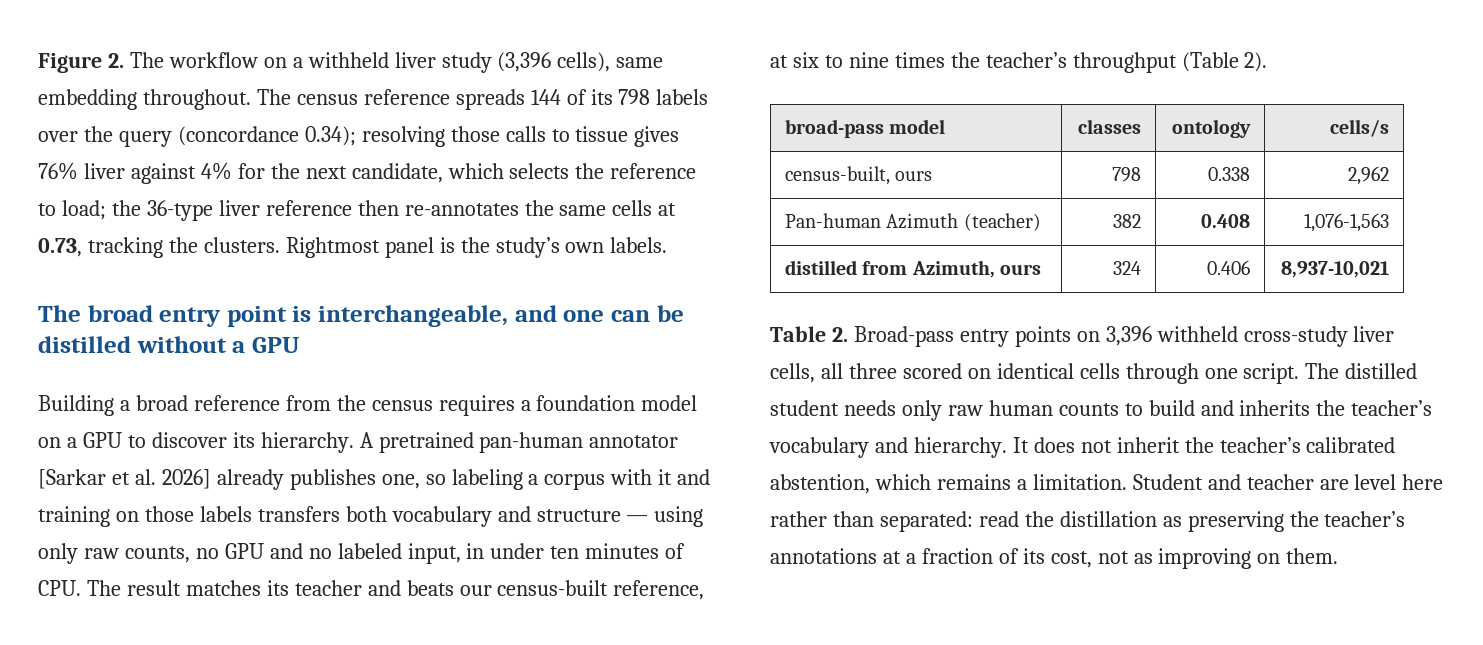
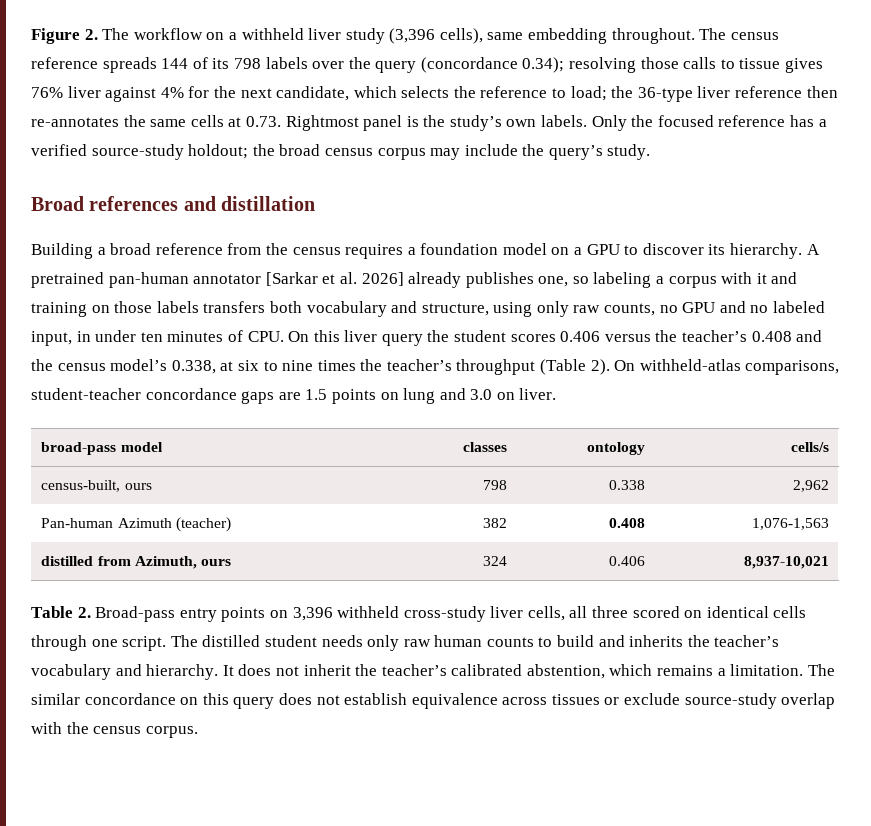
[38,237,280,258] 0.73, tracking the clusters. -> [245,116,281,127] 0.73.
[38,305,684,327] [38,336,299,353] // The broad entry point is interchangeable, and one can be distilled without a GPU -> [591,115,827,131] [31,144,651,160] [31,196,316,211] Only the focused reference has a verified source-study holdout; the broad census corpus may include the query’s study. // Broad references and distillation
[536,509,649,522] structure — -> [421,303,489,316] structure,
[86,580,705,600] The result matches its teacher and beats our census-built reference, -> [288,330,823,346] [31,359,216,374] On this liver query the student scores 0.406 versus the teacher’s 0.408 and the census model’s 0.338,
(1268, 62) none -> [614,359,840,375] [31,388,557,404] On withheld-atlas comparisons, student-teacher concordance gaps are 1.5 points on lung and 3.0 on liver.
[1132,474,1444,490] [770,511,1406,532] [770,548,1339,569] Student and teacher are level here rather than separated: read the distillation as preserving the teacher’s annotations at a fraction of its cost, not as improving on them. -> [807,664,835,676] [31,693,836,709] [31,722,198,738] The similar concordance on this query does not establish equivalence across tissues or exclude source-study overlap with the census corpus.

